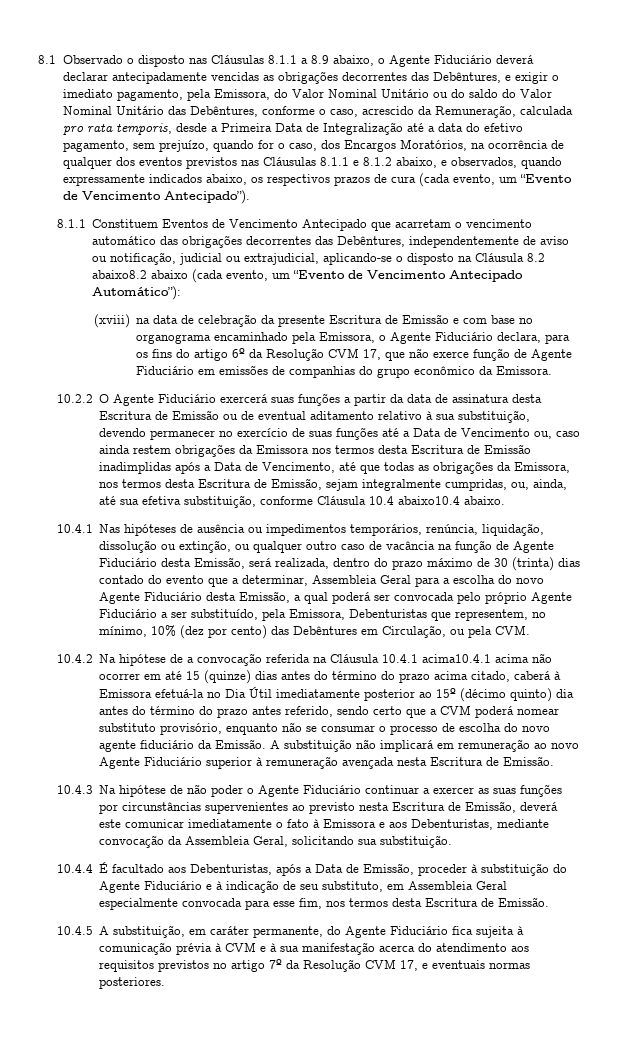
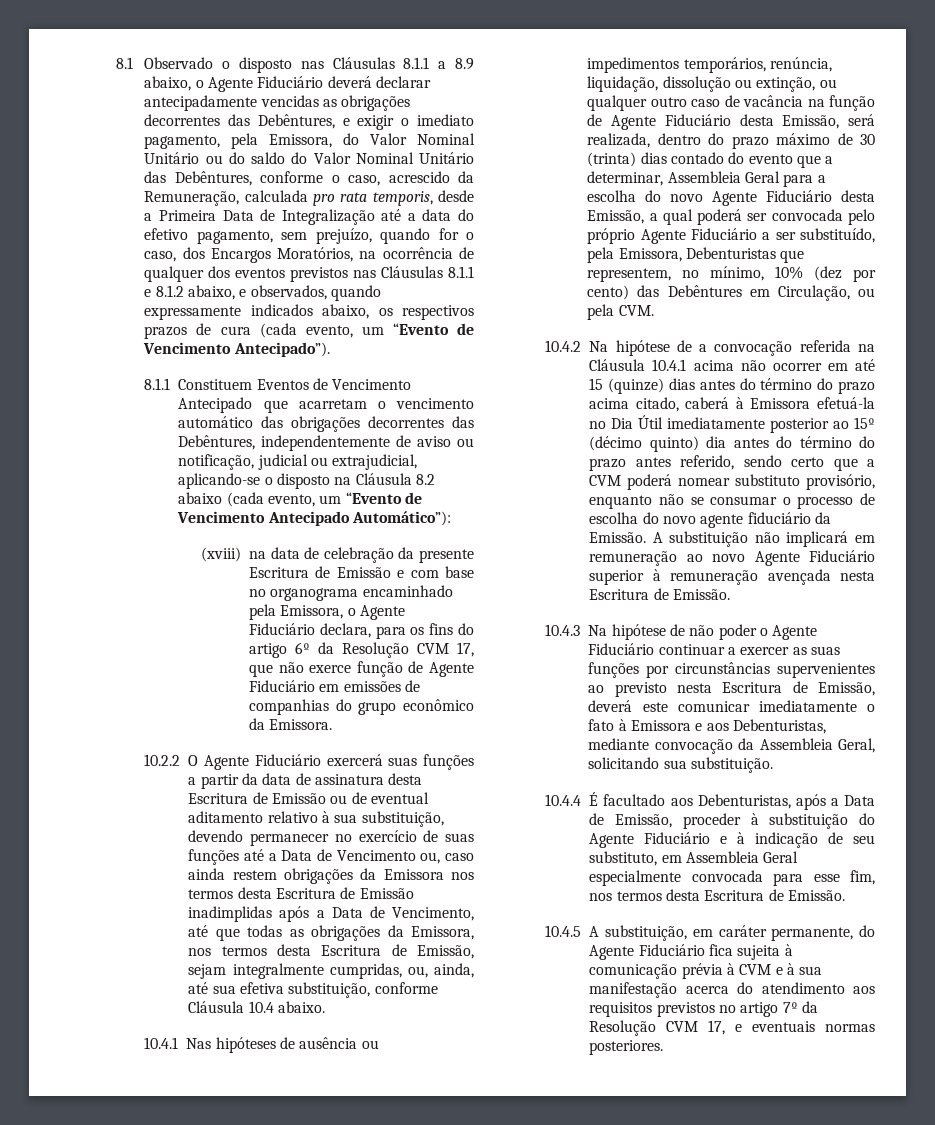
[92,270,148,279] abaixo8.2 -> (435, 479) none
[398,496,461,505] abaixo10.4 -> (274, 1007) none
[422,654,492,663] acima10.4.1 -> (687, 365) none

